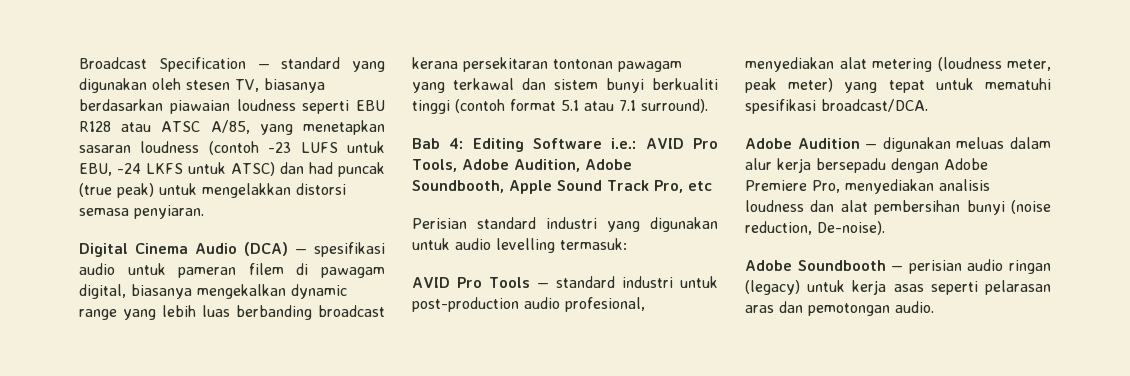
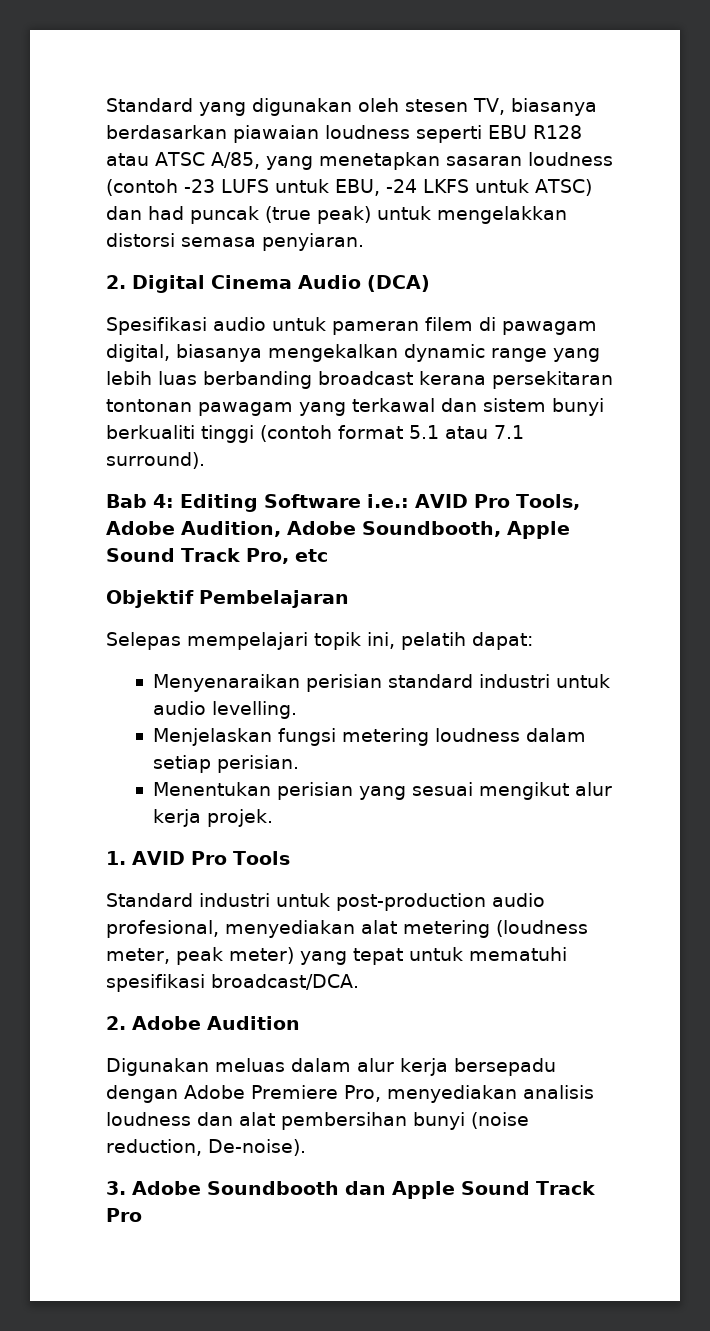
[79,57,341,72] Broadcast Specification — standard -> [106,98,193,112] Standard
(204, 212) none -> [106,275,126,289] 2.
[295,242,385,257] — spesifikasi -> [106,317,207,335] // Spesifikasi
[412,217,718,232] [412,238,627,253] Perisian standard industri yang digunakan untuk audio levelling termasuk: // -> [106,590,349,608] [106,632,533,650] [153,674,611,692] [153,701,298,719] [153,728,587,746] [153,755,300,773] [153,782,613,800] [153,809,274,827] [106,851,126,865] Objektif Pembelajaran // Selepas mempelajari topik ini, pelatih dapat: // Menyenaraikan perisian standard industri untuk audio levelling. // Menjelaskan fungsi metering loudness dalam setiap perisian. // Menentukan perisian yang sesuai mengikut alur kerja projek. // 1.
[536,276,615,288] — standard -> [106,893,193,907] // Standard
(928, 105) none -> [106,1016,126,1030] 2.
[865,137,951,152] — digunakan -> [106,1058,209,1076] // Digunakan
(885, 228) none -> [106,1181,126,1195] 3.
[891,259,1051,274] [745,280,1051,295] [745,301,934,316] — perisian audio ringan (legacy) untuk kerja asas seperti pelarasan aras dan pemotongan audio. -> [345,1181,595,1199] [106,1208,142,1222] dan Apple Sound Track Pro

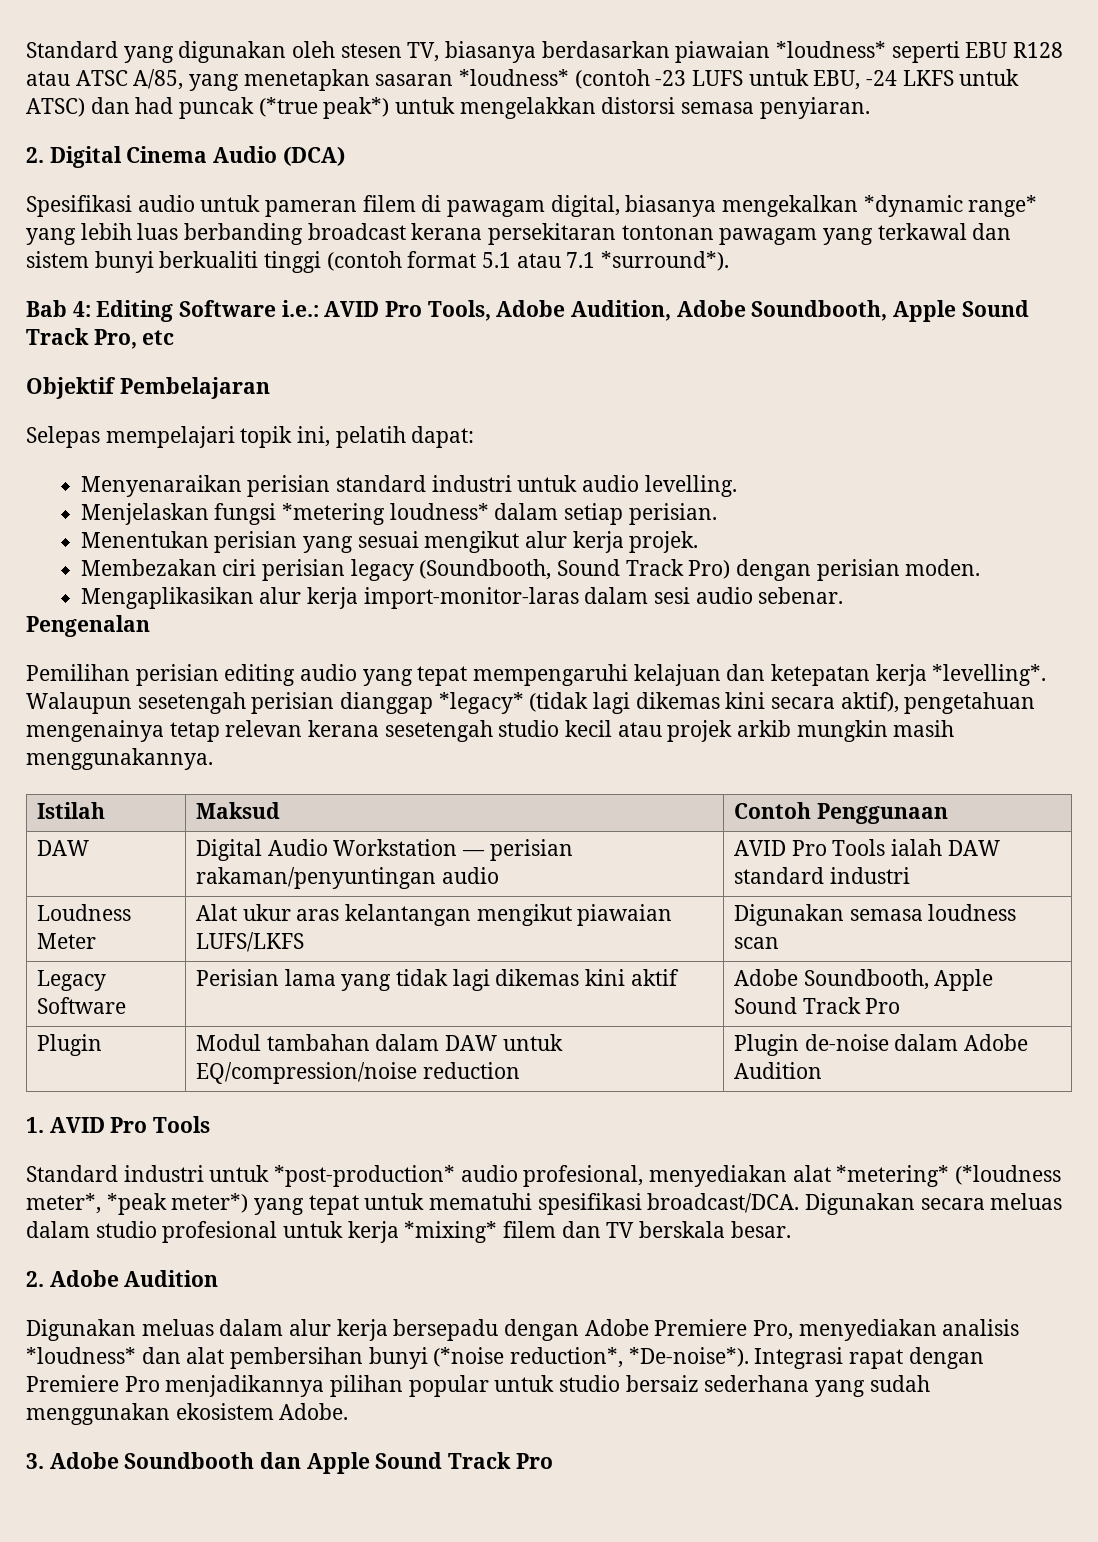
[325,125,410,139] loudness -> [776,41,887,58] *loudness*
[527,152,613,166] loudness -> [459,69,570,86] *loudness*
[265,206,371,224] (true peak) -> [258,97,390,119] (*true peak*)
[404,344,547,362] dynamic range -> [863,195,1038,217] *dynamic range*
[106,452,205,469] surround). -> [601,251,730,271] *surround*).
[342,728,521,746] metering loudness -> [282,503,489,525] *metering loudness*
(274, 818) none -> [80,559,981,581] [80,587,844,609] [26,615,150,637] [26,664,1047,686] [26,692,1036,714] [26,720,955,742] [26,748,213,770] [37,802,106,819] [196,802,281,819] [734,802,948,824] [37,840,90,856] [196,839,573,861] [196,867,499,889] [734,839,1000,856] [734,867,910,884] [37,904,132,921] [37,933,97,949] [196,904,673,926] [196,932,305,952] [734,904,1017,926] [734,937,780,949] [37,970,107,991] [37,997,127,1014] [196,969,679,991] [734,969,994,991] [734,997,901,1014] [37,1034,103,1056] [196,1034,563,1051] [196,1062,520,1084] [734,1034,1029,1056] [734,1062,823,1079] // Membezakan ciri perisian legacy (Soundbooth, Sound Track Pro) dengan perisian moden. // Mengaplikasikan alur kerja import-monitor-laras dalam sesi audio sebenar. // Pengenalan // Pemilihan perisian editing audio yang tepat mempengaruhi kelajuan dan ketepatan kerja *levelling*. Walaupun sesetengah perisian dianggap *legacy* (tidak lagi dikemas kini secara aktif), pengetahuan mengenainya tetap relevan kerana sesetengah studio kecil atau projek arkib mungkin masih menggunakannya. // Istilah | Maksud | Contoh Penggunaan // DAW | Digital Audio Workstation — perisian rakaman/penyuntingan audio | AVID Pro Tools ialah DAW standard industri // Loudness Meter | Alat ukur aras kelantangan mengikut piawaian LUFS/LKFS | Digunakan semasa loudness scan // Legacy Software | Perisian lama yang tidak lagi dikemas kini aktif | Adobe Soundbooth, Apple Sound Track Pro // Plugin | Modul tambahan dalam DAW untuk EQ/compression/noise reduction | Plugin de-noise dalam Adobe Audition
[336,893,486,911] post-production -> [274,1165,456,1187] *post-production*
[403,920,588,938] [106,947,294,965] metering (loudness meter, peak meter) -> [836,1165,1062,1187] [26,1193,249,1215] *metering* (*loudness meter*, *peak meter*)
(359, 982) none -> [805,1193,1063,1215] [26,1221,791,1243] Digunakan secara meluas dalam studio profesional untuk kerja *mixing* filem dan TV berskala besar.
[106,1112,191,1126] loudness -> [26,1347,136,1364] *loudness*
[471,1112,529,1129] [106,1139,306,1156] (noise reduction, De-noise). -> [433,1347,984,1369] [26,1375,930,1397] [26,1403,349,1425] (*noise reduction*, *De-noise*). Integrasi rapat dengan Premiere Pro menjadikannya pilihan popular untuk studio bersaiz sederhana yang sudah menggunakan ekosistem Adobe.

